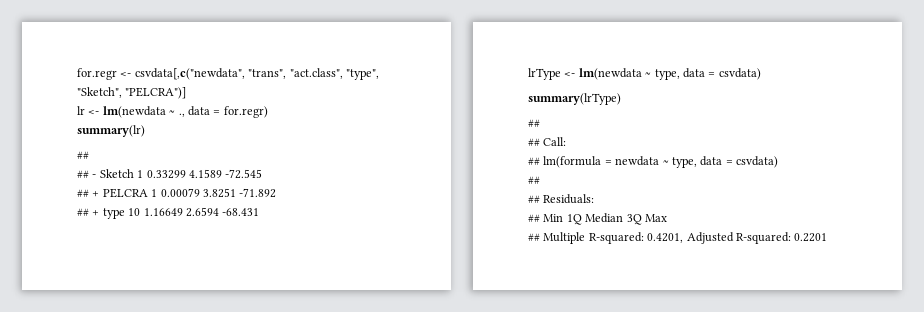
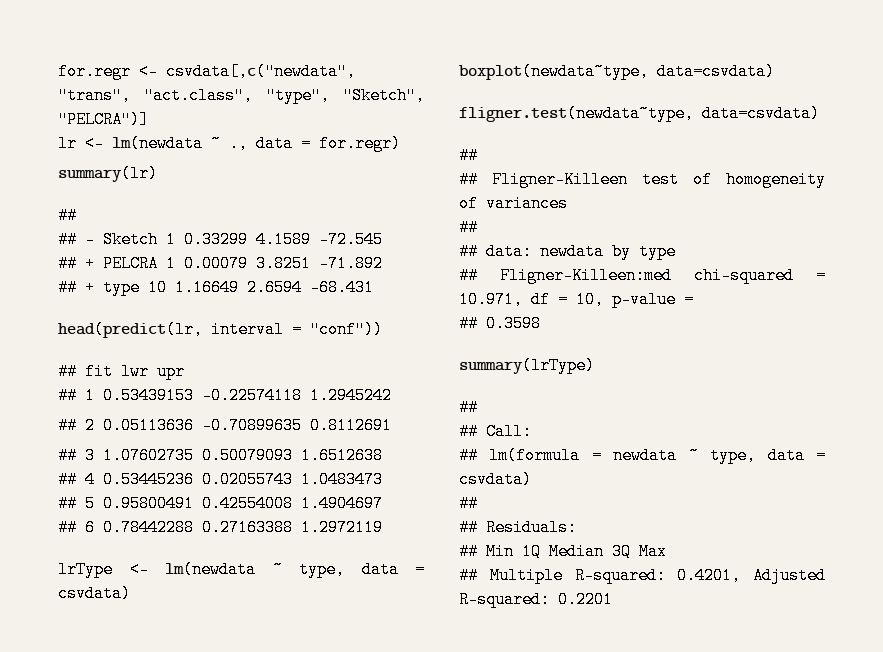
(260, 212) none -> [58,321,383,338] [58,363,185,380] [58,387,392,404] [58,417,392,434] [58,447,383,464] [58,471,383,488] [58,495,383,512] [58,519,383,536] // head(predict(lr, interval = "conf")) // ## fit lwr upr // ## 1 0.53439153 -0.22574118 1.2945242 // ## 2 0.05113636 -0.70899635 0.8112691 // ## 3 1.07602735 0.50079093 1.6512638 // ## 4 0.53445236 0.02055743 1.0483473 // ## 5 0.95800491 0.42554008 1.4904697 // ## 6 0.78442288 0.27163388 1.2972119
(761, 74) none -> [459,63,775,80] [459,105,820,122] [459,147,478,164] [459,171,826,188] [459,195,568,212] [459,219,478,236] [459,243,676,260] [459,267,826,284] [459,291,694,308] [459,315,541,332] // boxplot(newdata~type, data=csvdata) // fligner.test(newdata~type, data=csvdata) // ## // ## Fligner-Killeen test of homogeneity of variances // ## // ## data: newdata by type // ## Fligner-Killeen:med chi-squared = 10.971, df = 10, p-value = // ## 0.3598

